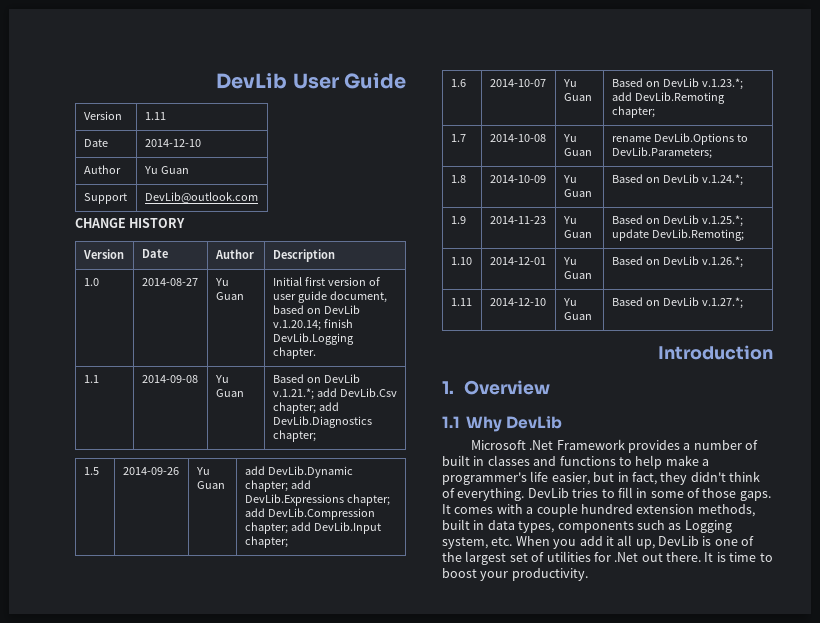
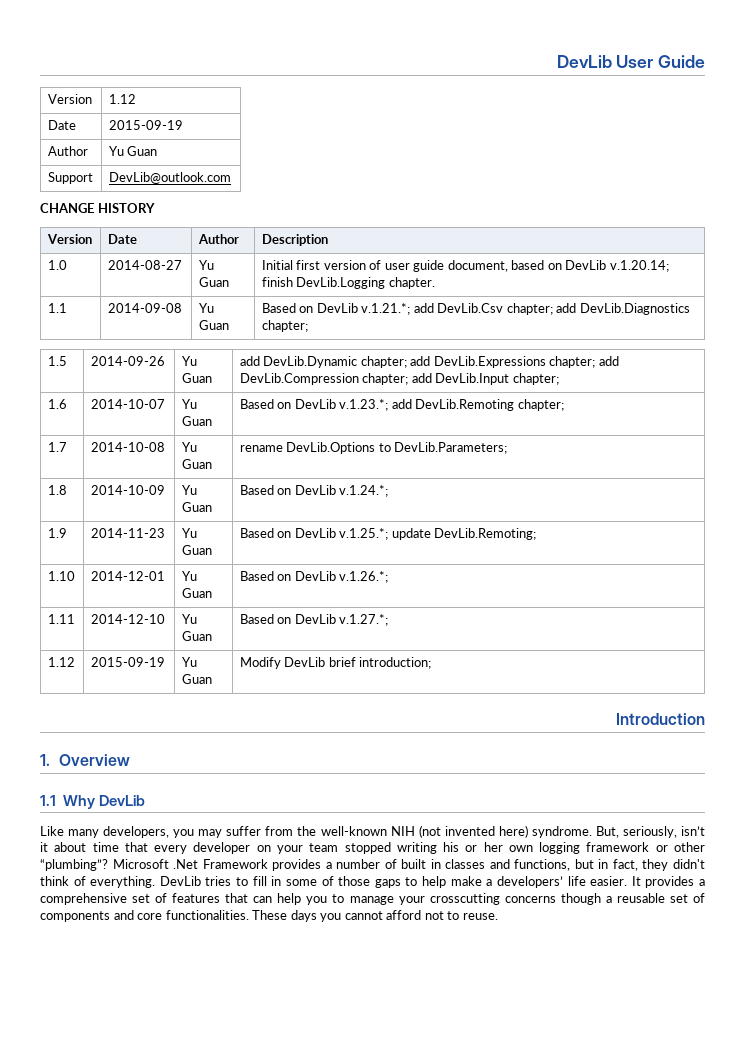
[144,112,166,120] [83,139,108,147] [144,139,201,147] 1.11 // Date | 2014-12-10 -> [108,94,136,104] [47,120,76,130] [108,120,183,130] 1.12 // Date | 2015-09-19
(743, 303) none -> [47,657,75,667] [90,657,165,667] [181,657,197,667] [181,674,212,684] [239,657,432,669] // 1.12 | 2015-09-19 | Yu Guan | Modify DevLib brief introduction;
(563, 422) none -> [40,825,705,838] [40,842,706,854] [40,859,108,871] Like many developers, you may suffer from the well-known NIH (not invented here) syndrome. But, seriously, isn’t it about time that every developer on your team stopped writing his or her own logging framework or other “plumbing”?
[559,455,709,469] [442,471,590,485] functions to help make a programmer's life easier, -> [514,859,571,871] functions,
[739,491,771,501] [442,503,755,517] [442,519,732,533] [442,535,755,549] [442,551,773,565] [442,568,588,581] gaps. It comes with a couple hundred extension methods, built in data types, components such as Logging system, etc. When you add it all up, DevLib is one of the largest set of utilities for .Net out there. It is time to boost your productivity. -> [374,876,705,888] [40,893,705,905] [40,910,498,922] gaps to help make a developers’ life easier. It provides a comprehensive set of features that can help you to manage your crosscutting concerns though a reusable set of components and core functionalities. These days you cannot afford not to reuse.

